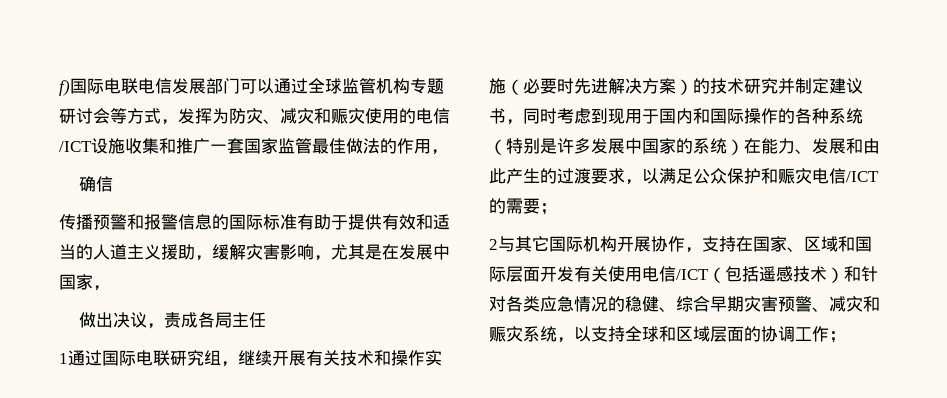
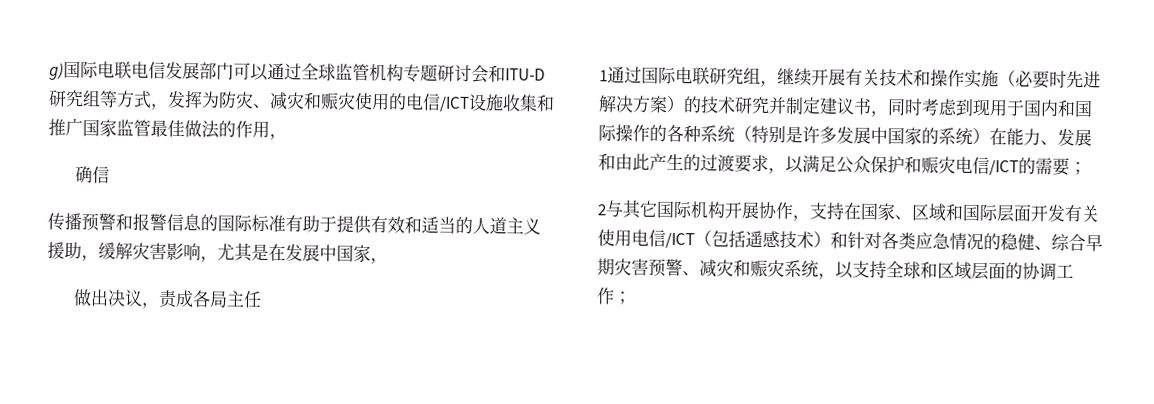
[59,80,70,96] f) -> [49,62,64,80] g)
(110, 116) none -> [488,65,545,83] [48,89,101,108] 和ITU-D研究组
[210,138,244,154] 一套 -> (83, 127) none

